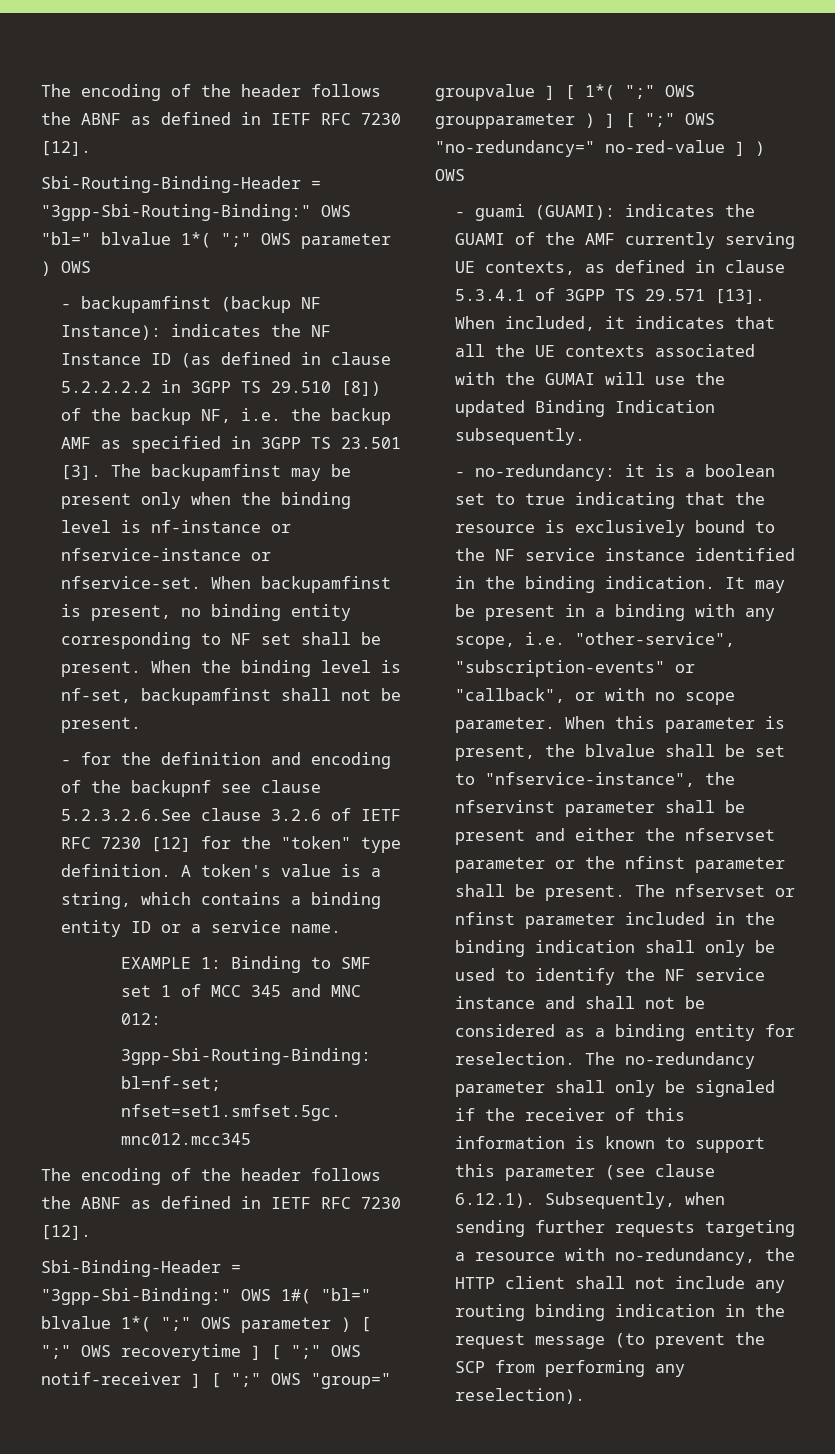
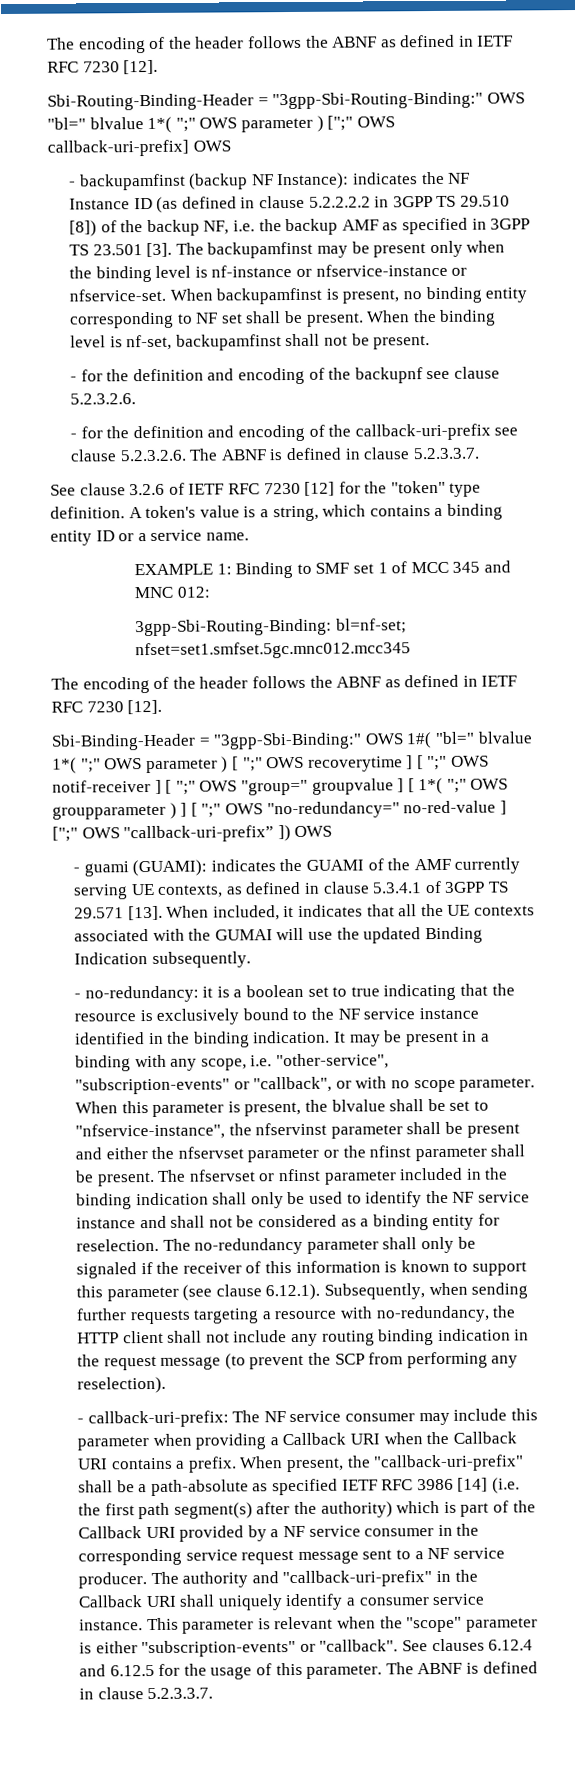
(51, 268) none -> [327,115,395,131] [47,139,189,157] [";" OWS callback-uri-prefix]
[60,809,191,821] 5.2.3.2.6.See -> [70,393,137,405] [70,423,519,442] [70,447,480,462] [50,484,76,496] 5.2.3.2.6. // - for the definition and encoding of the callback-uri-prefix see clause 5.2.3.2.6. The ABNF is defined in clause 5.2.3.3.7. // See
[755,141,765,156] ) -> [52,825,291,843] [";" OWS "callback-uri-prefix” ])
(585, 1396) none -> [77,1408,538,1428] [77,1431,517,1451] [77,1454,525,1473] [78,1477,520,1497] [78,1500,536,1520] [78,1523,480,1542] [78,1547,505,1566] [78,1569,478,1589] [78,1593,486,1611] [79,1616,538,1634] [79,1638,534,1658] [79,1661,538,1680] [79,1687,214,1700] // - callback-uri-prefix: The NF service consumer may include this parameter when providing a Callback URI when the Callback URI contains a prefix. When present, the "callback-uri-prefix" shall be a path-absolute as specified IETF RFC 3986 [14] (i.e. the first path segment(s) after the authority) which is part of the Callback URI provided by a NF service consumer in the corresponding service request message sent to a NF service producer. The authority and "callback-uri-prefix" in the Callback URI shall uniquely identify a consumer service instance. This parameter is relevant when the "scope" parameter is either "subscription-events" or "callback". See clauses 6.12.4 and 6.12.5 for the usage of this parameter. The ABNF is defined in clause 5.2.3.3.7.

